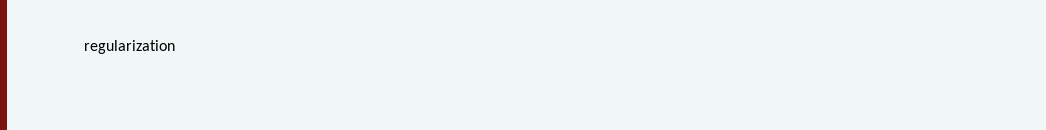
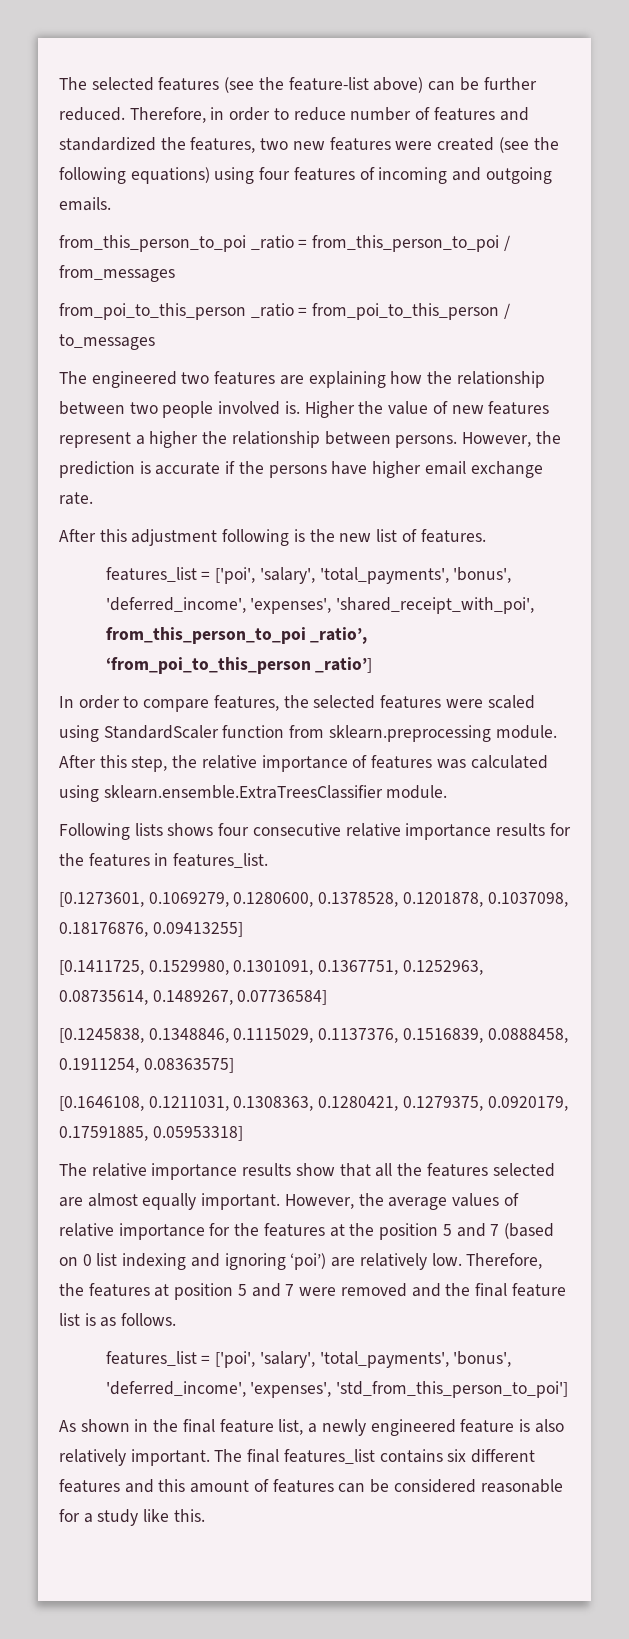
[84,40,175,54] regularization -> [59,77,537,93] [59,107,529,123] [59,137,559,153] [59,167,552,184] [59,197,111,211] [59,235,510,252] [59,265,175,282] [59,303,510,320] [59,334,155,350] [59,371,545,388] [59,401,550,418] [59,431,561,448] [59,461,543,478] [59,492,93,505] [59,529,486,546] [105,567,512,584] [105,597,535,614] [105,627,368,644] [105,657,373,674] [59,695,535,712] [59,725,557,742] [59,755,548,772] [59,785,448,802] [59,823,571,840] [59,853,269,868] [59,892,568,907] [59,922,243,937] [59,960,483,975] [59,990,328,1005] [59,1028,568,1043] [59,1058,234,1073] [59,1096,568,1111] [59,1126,243,1141] [59,1163,555,1180] [59,1193,519,1210] [59,1223,554,1240] [59,1253,543,1270] [59,1283,566,1300] [59,1313,177,1327] [105,1351,512,1368] [105,1381,569,1398] [59,1419,564,1436] [59,1449,536,1466] [59,1479,563,1493] [59,1509,205,1526] The selected features (see the feature-list above) can be further reduced. Therefore, in order to reduce number of features and standardized the features, two new features were created (see the following equations) using four features of incoming and outgoing emails. // from_this_person_to_poi _ratio = from_this_person_to_poi / from_messages // from_poi_to_this_person _ratio = from_poi_to_this_person / to_messages // The engineered two features are explaining how the relationship between two people involved is. Higher the value of new features represent a higher the relationship between persons. However, the prediction is accurate if the persons have higher email exchange rate. // After this adjustment following is the new list of features. // features_list = ['poi', 'salary', 'total_payments', 'bonus', 'deferred_income', 'expenses', 'shared_receipt_with_poi', from_this_person_to_poi _ratio’, ‘from_poi_to_this_person _ratio’] // In order to compare features, the selected features were scaled using StandardScaler function from sklearn.preprocessing module. After this step, the relative importance of features was calculated using sklearn.ensemble.ExtraTreesClassifier module. // Following lists shows four consecutive relative importance results for the features in features_list. // [0.1273601, 0.1069279, 0.1280600, 0.1378528, 0.1201878, 0.1037098, 0.18176876, 0.09413255] // [0.1411725, 0.1529980, 0.1301091, 0.1367751, 0.1252963, 0.08735614, 0.1489267, 0.07736584] // [0.1245838, 0.1348846, 0.1115029, 0.1137376, 0.1516839, 0.0888458, 0.1911254, 0.08363575] // [0.1646108, 0.1211031, 0.1308363, 0.1280421, 0.1279375, 0.0920179, 0.17591885, 0.05953318] // The relative importance results show that all the features selected are almost equally important. However, the average values of relative importance for the features at the position 5 and 7 (based on 0 list indexing and ignoring ‘poi’) are relatively low. Therefore, the features at position 5 and 7 were removed and the final feature list is as follows. // features_list = ['poi', 'salary', 'total_payments', 'bonus', 'deferred_income', 'expenses', 'std_from_this_person_to_poi'] // As shown in the final feature list, a newly engineered feature is also relatively important. The final features_list contains six different features and this amount of features can be considered reasonable for a study like this.

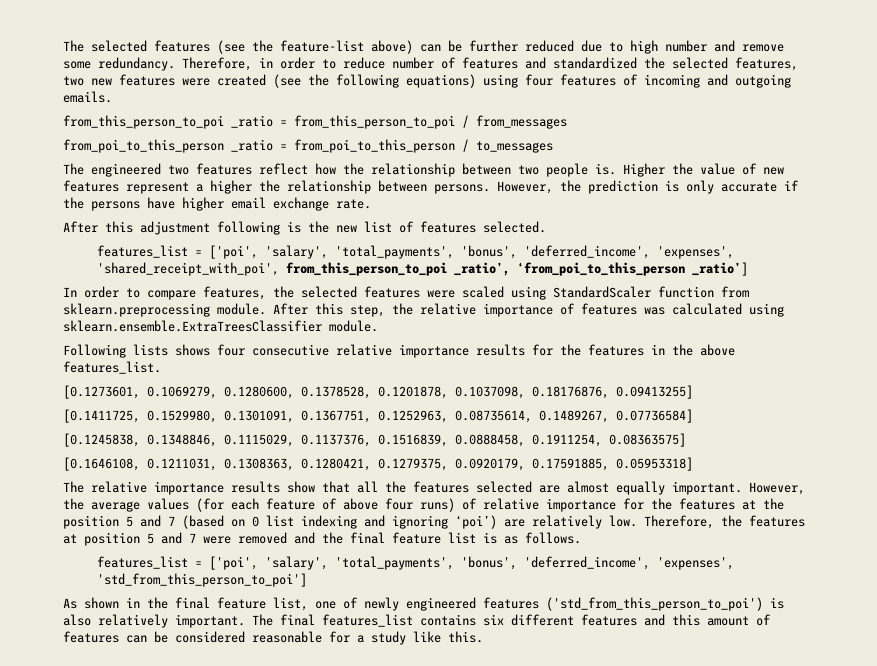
[59,107,125,121] reduced. -> [525,40,784,54] [63,57,175,71] reduced due to high number and remove some redundancy.
(186, 143) none -> [672,57,728,69] selected
[279,371,386,388] are explaining -> [259,163,308,175] reflect
[218,401,281,415] involved -> (588, 170) none
(151, 467) none -> [686,180,714,194] only
[420,529,486,543] features. -> [420,221,546,233] features selected.
(169, 859) none -> [672,344,735,356] the above
(500, 1200) none -> [196,498,455,512] (for each feature of above four runs)
[308,1419,515,1436] a newly engineered feature -> [315,597,763,611] one of newly engineered features ('std_from_this_person_to_poi')

